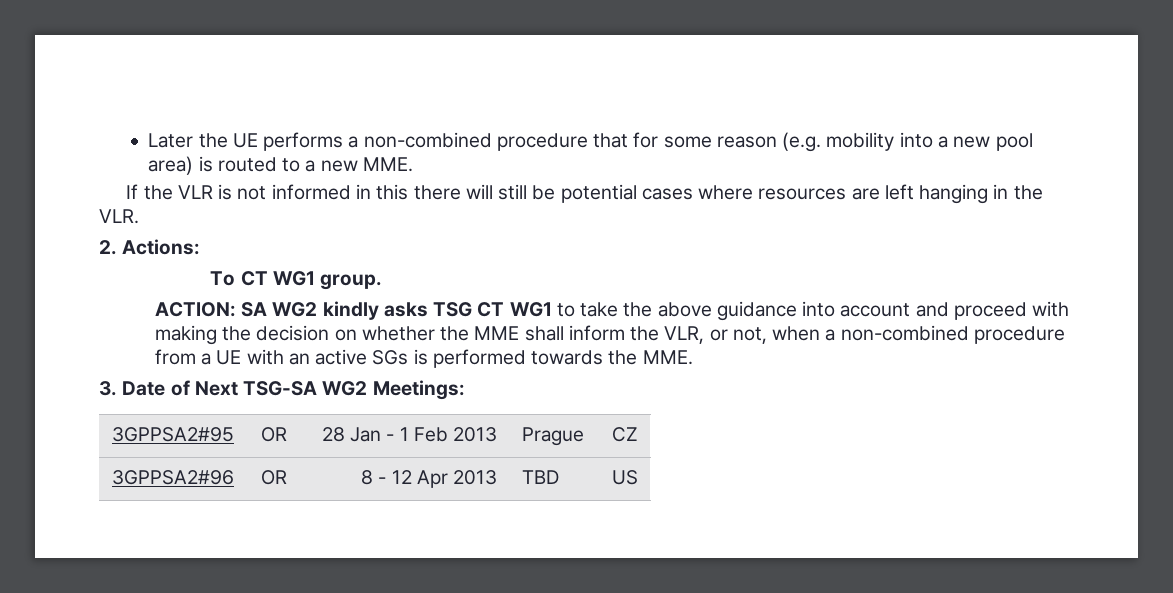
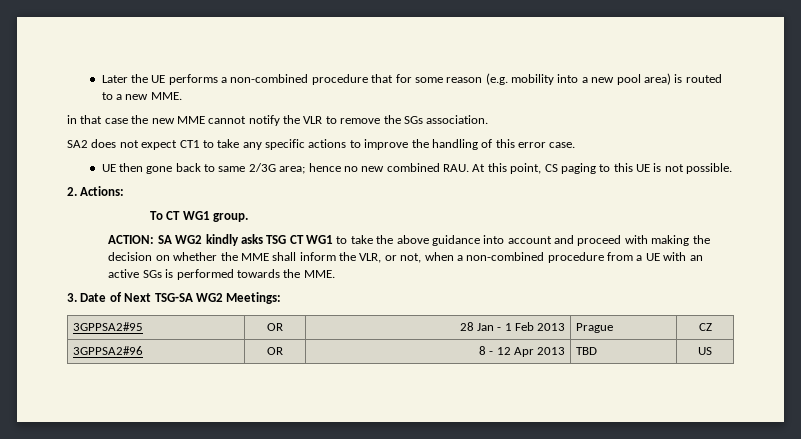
[126,184,1043,204] [99,209,139,224] If the VLR is not informed in this there will still be potential cases where resources are left hanging in the VLR. -> [67,115,489,126] [67,139,576,150] [101,163,733,174] in that case the new MME cannot notify the VLR to remove the SGs association. // SA2 does not expect CT1 to take any specific actions to improve the handling of this error case. // UE then gone back to same 2/3G area; hence no new combined RAU. At this point, CS paging to this UE is not possible.

